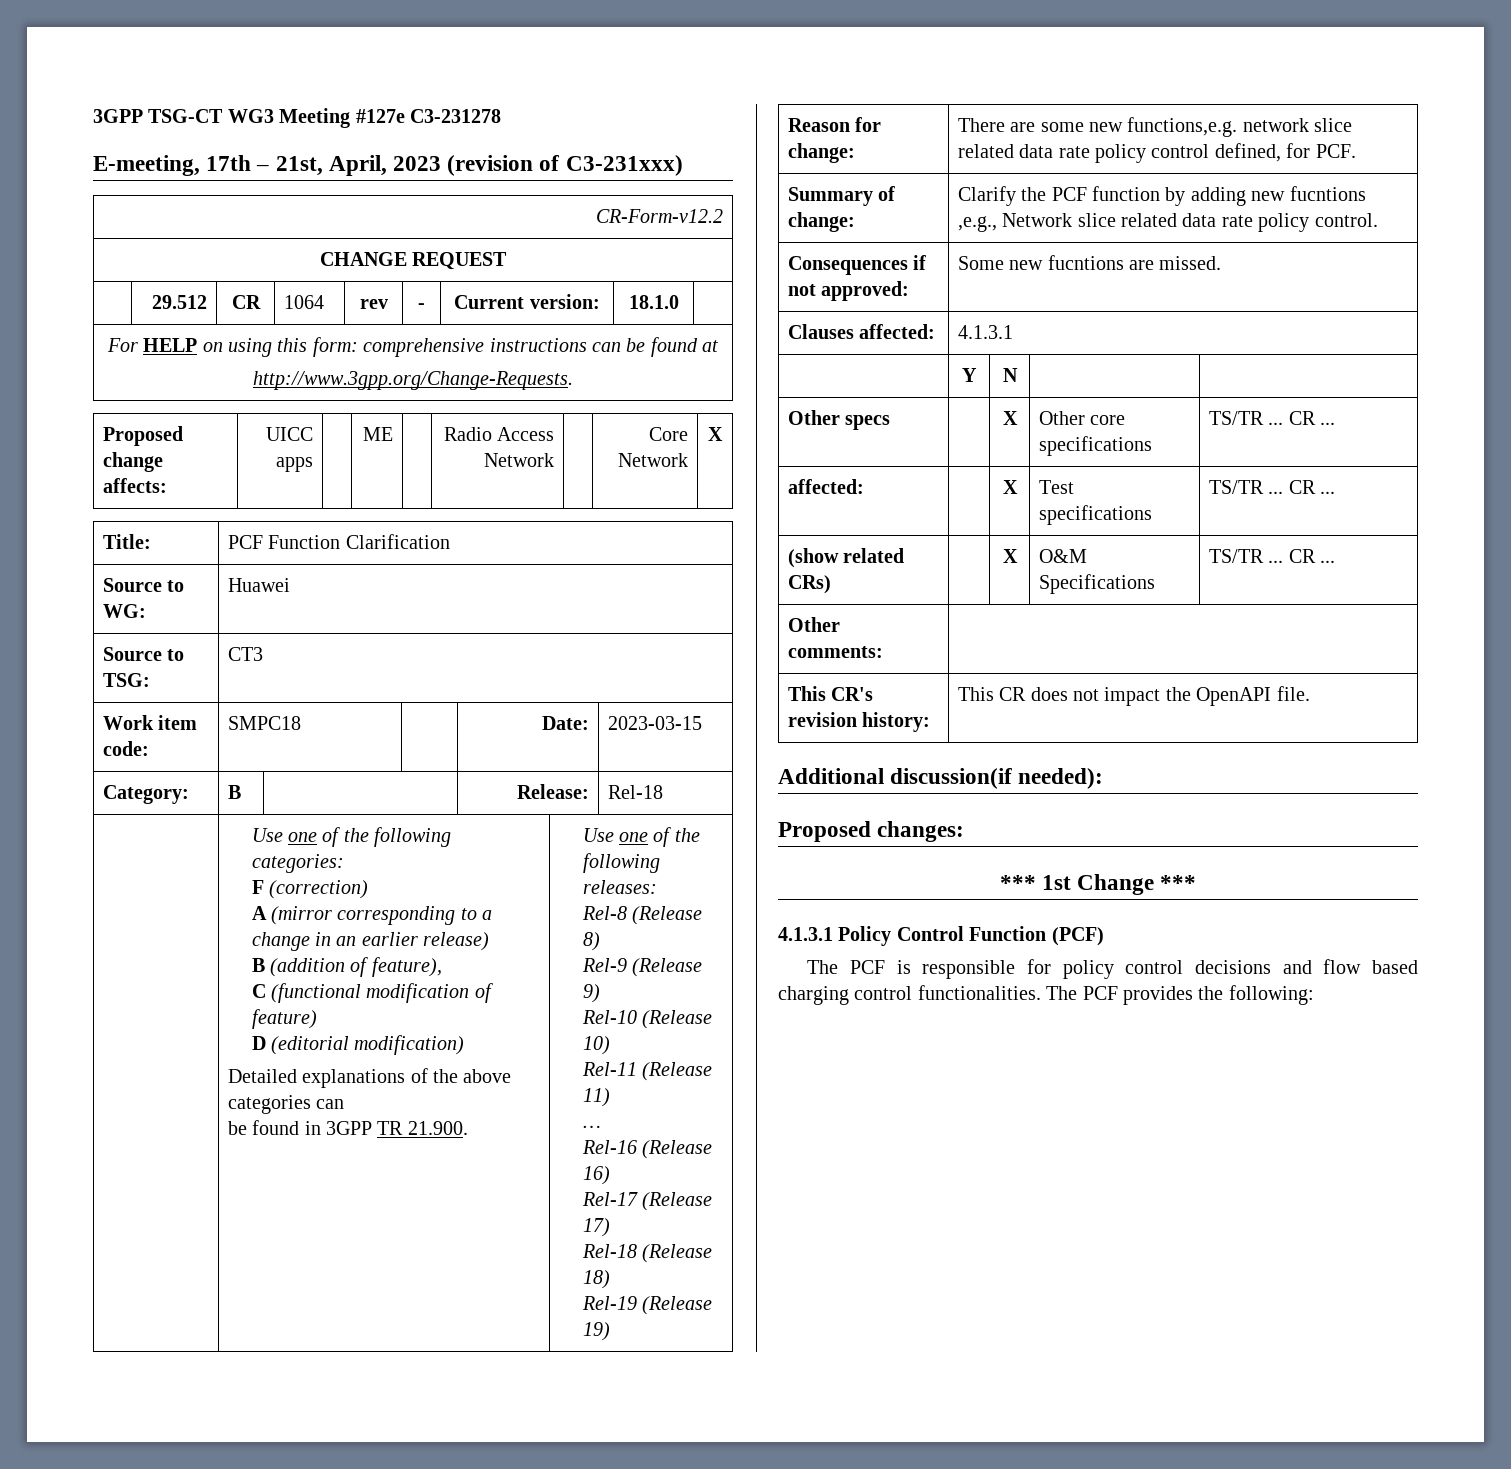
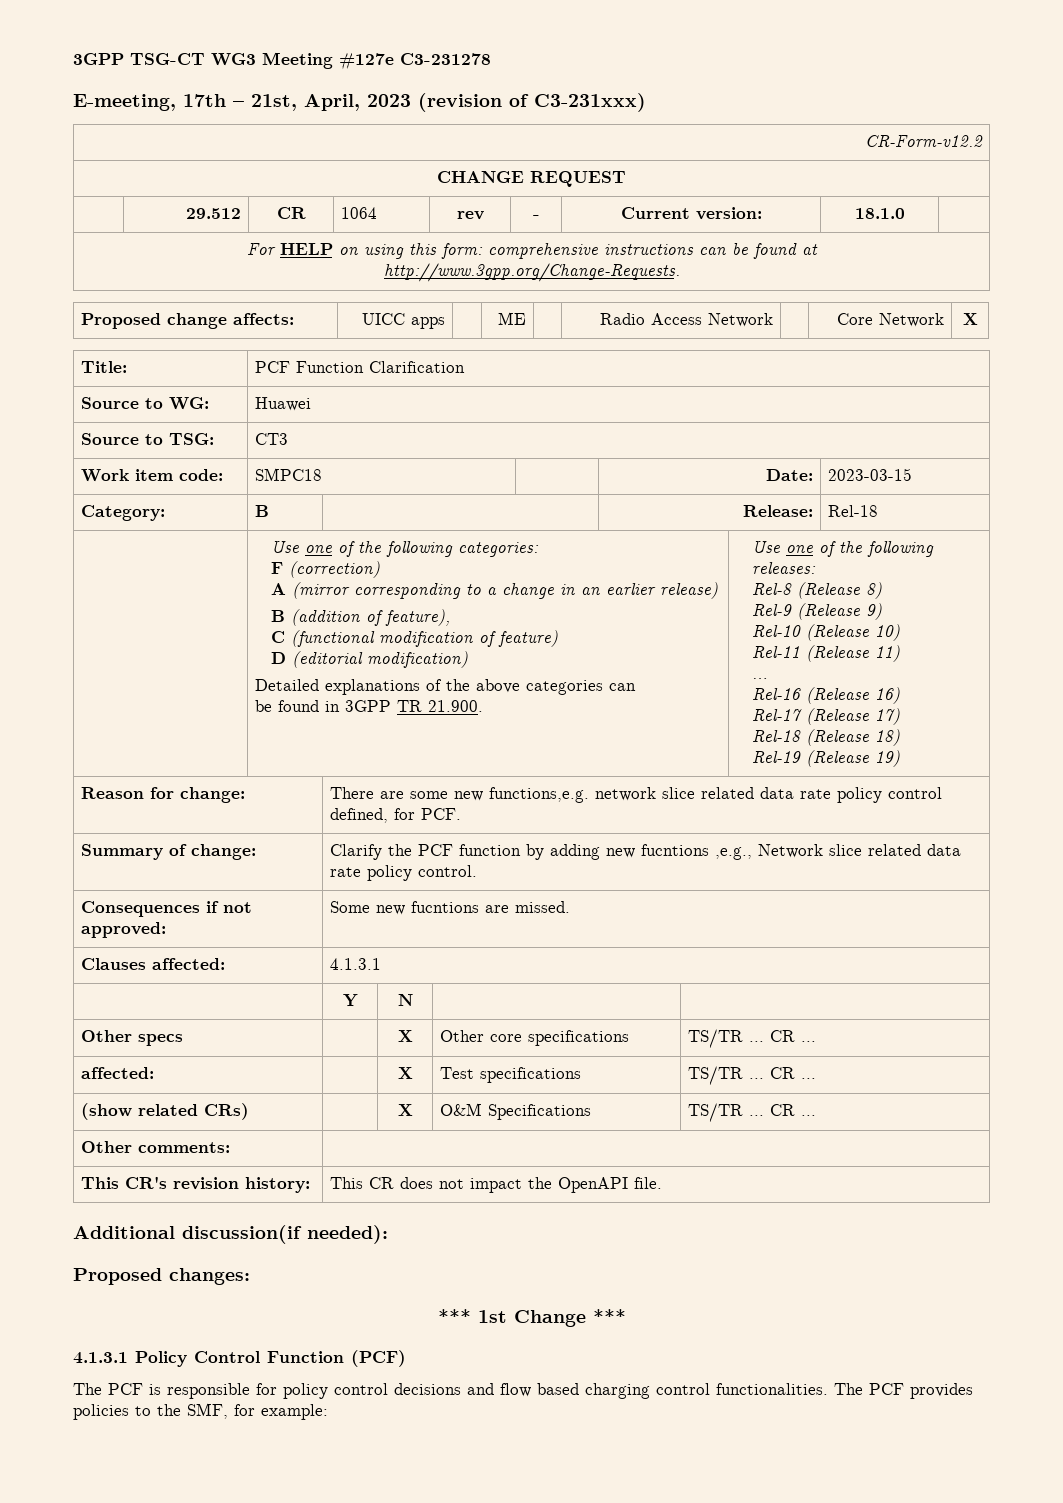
[1198,985,1314,1005] the following: -> [73,1403,328,1420] policies to the SMF, for example:

